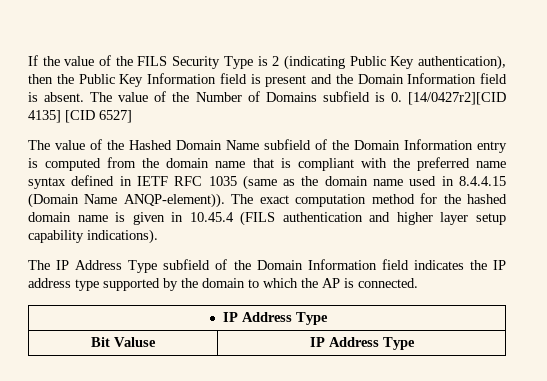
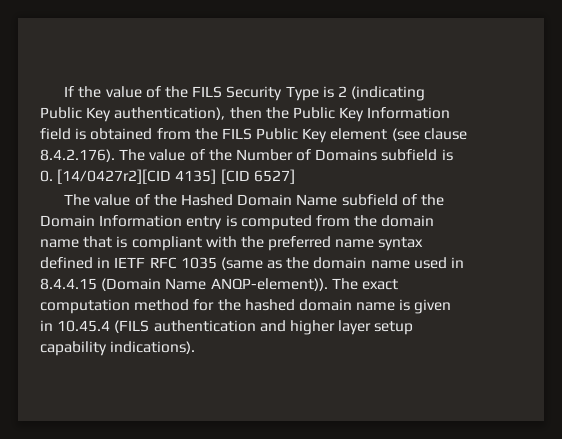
[265,73,507,87] [28,92,85,102] present and the Domain Information field is absent. -> [90,128,467,143] [40,149,115,162] obtained from the FILS Public Key element (see clause 8.4.2.176).
[28,259,506,273] [28,278,418,291] [222,312,328,325] [91,337,156,347] [309,337,415,350] // The IP Address Type subfield of the Domain Information field indicates the IP address type supported by the domain to which the AP is connected. // IP Address Type // Bit Valuse | IP Address Type -> (196, 347) none

